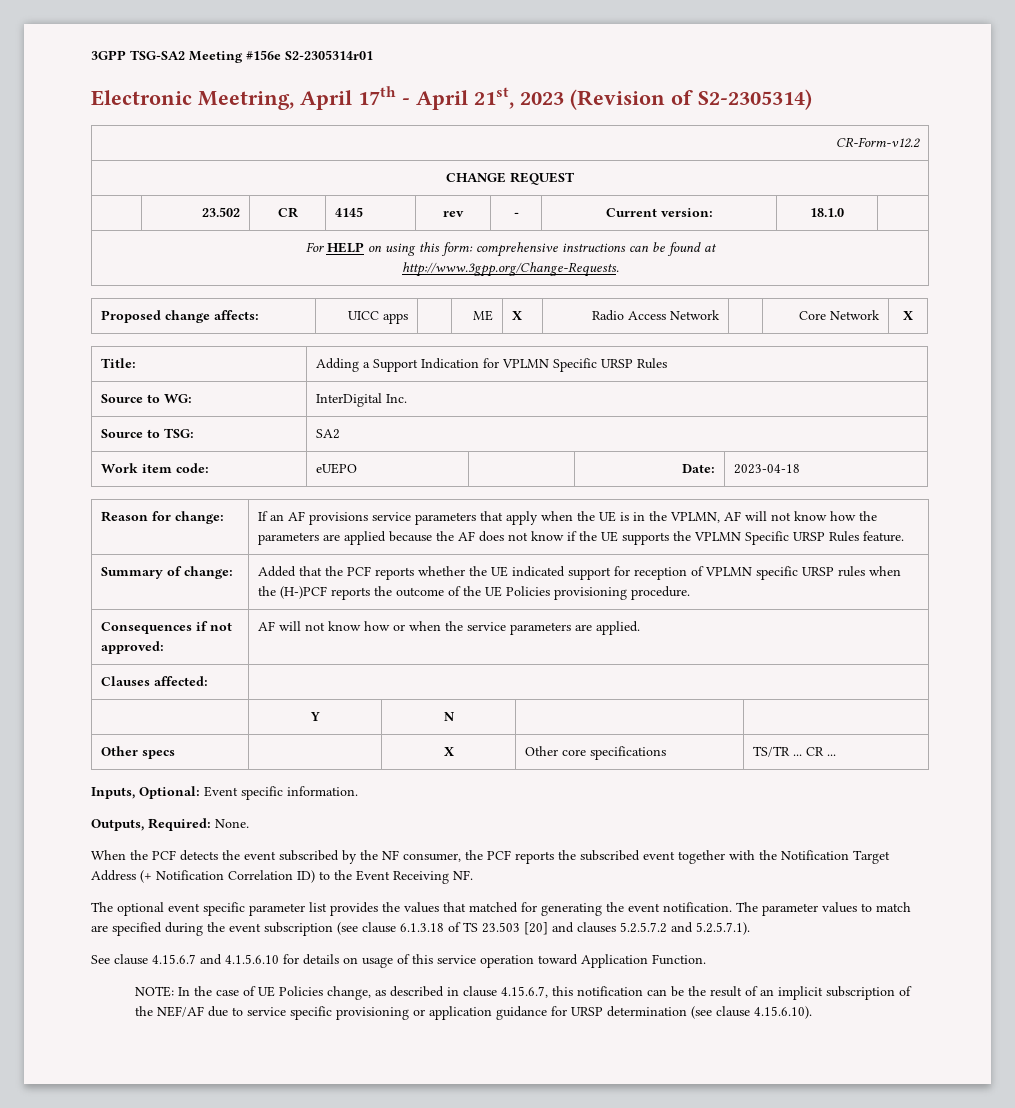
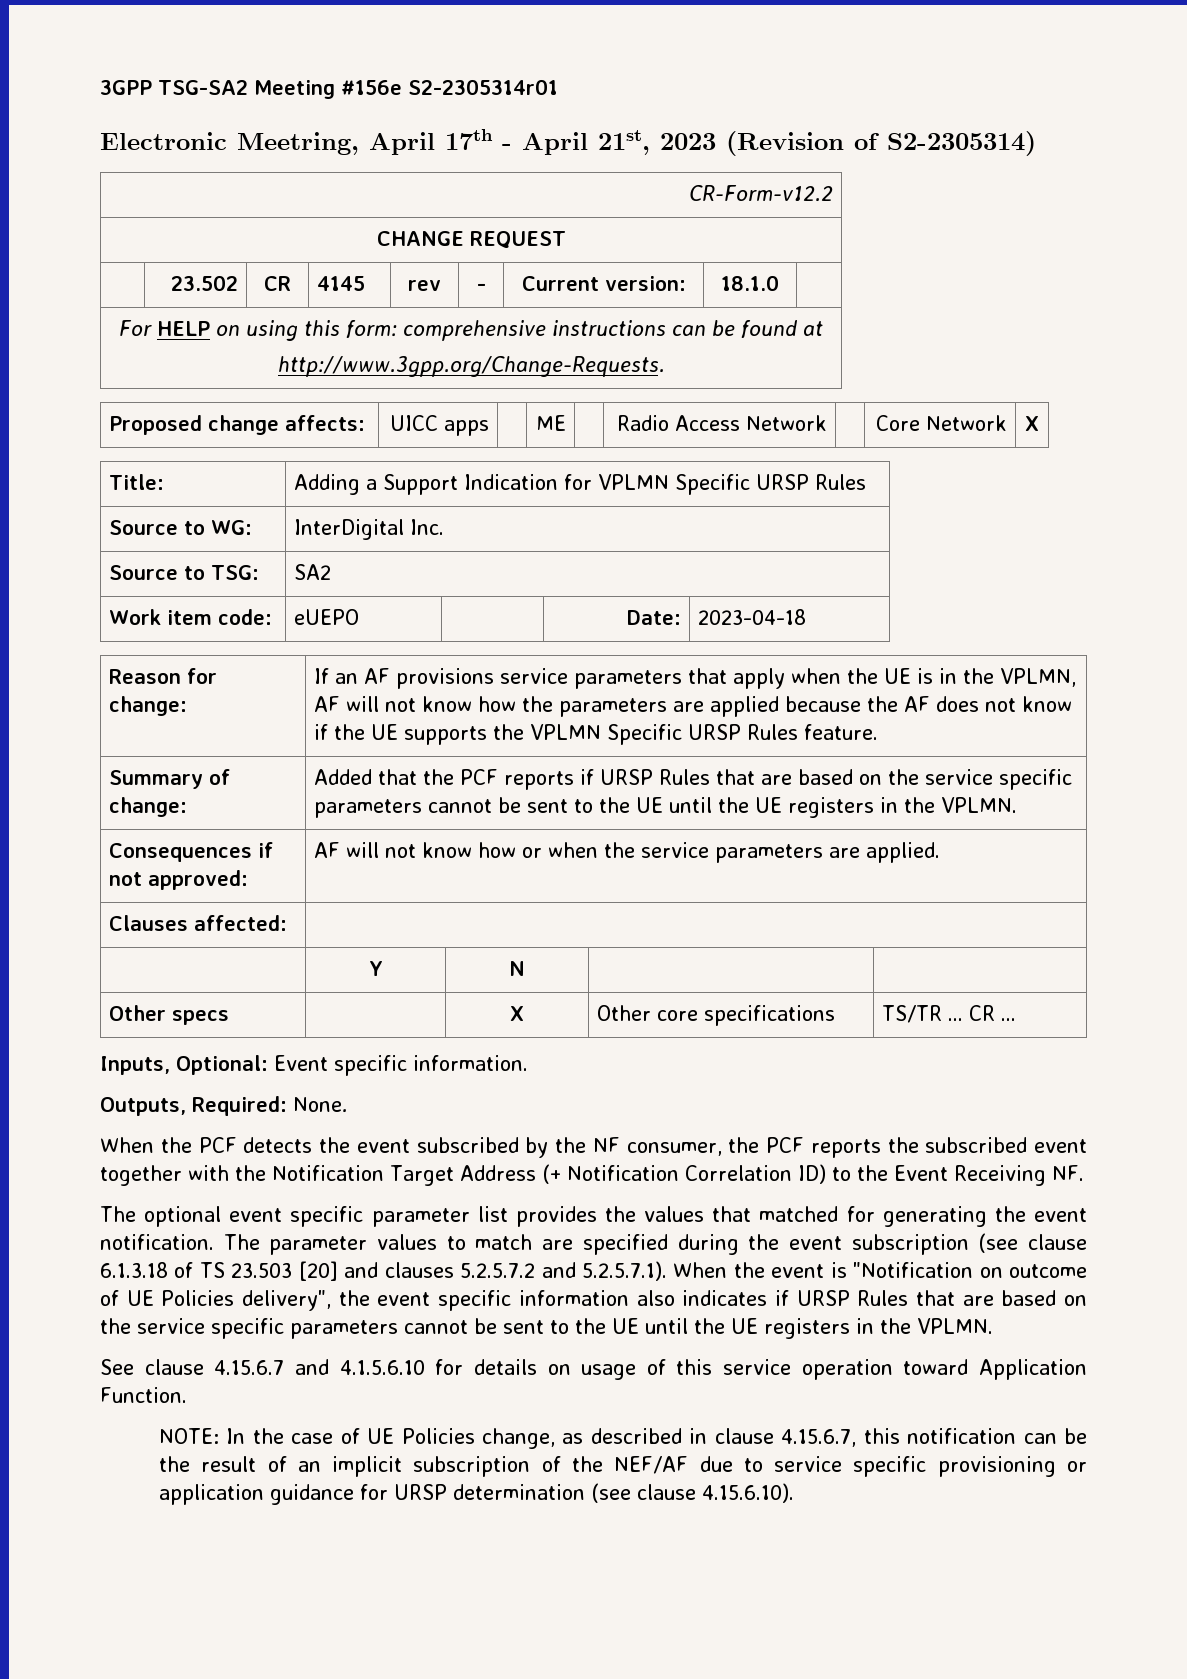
[512,311,523,320] X -> (567, 423) none
[418,566,902,580] [258,586,691,600] whether the UE indicated support for reception of VPLMN specific URSP rules when the (H-)PCF reports the outcome of the UE Policies provisioning procedure. -> [579,769,1072,790] [313,797,1017,818] if URSP Rules that are based on the service specific parameters cannot be sent to the UE until the UE registers in the VPLMN.
(750, 928) none -> [673,1262,1087,1278] [100,1290,1087,1311] [100,1318,993,1339] When the event is "Notification on outcome of UE Policies delivery", the event specific information also indicates if URSP Rules that are based on the service specific parameters cannot be sent to the UE until the UE registers in the VPLMN.

